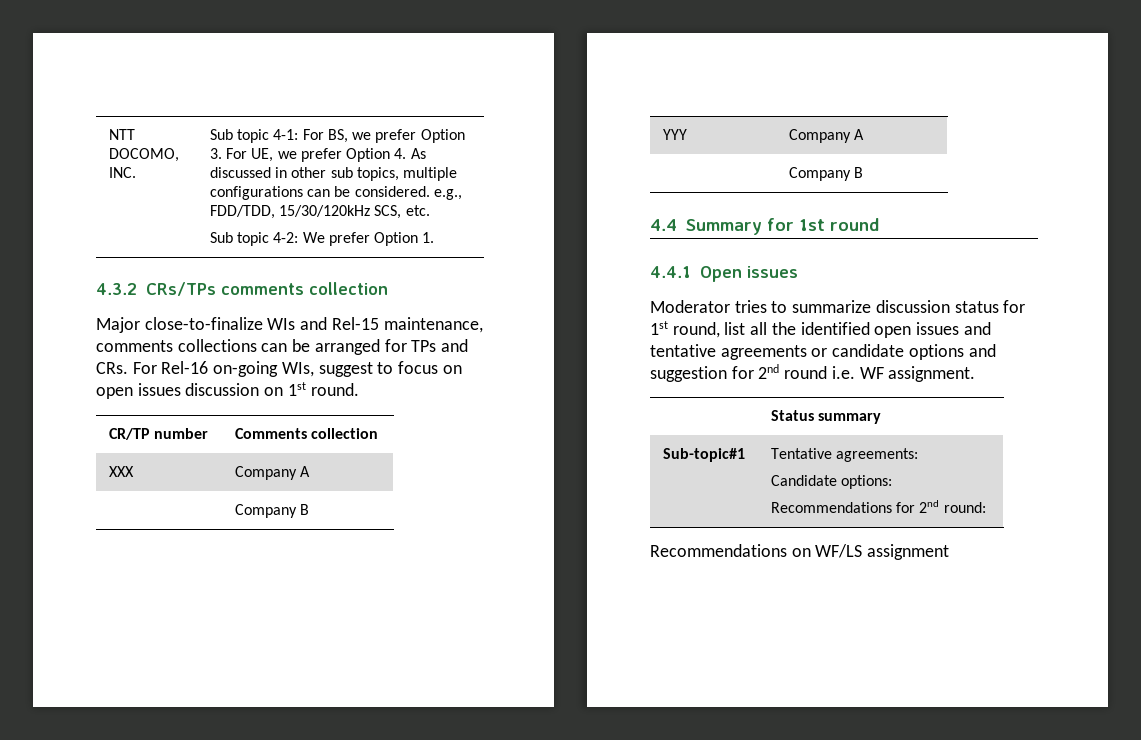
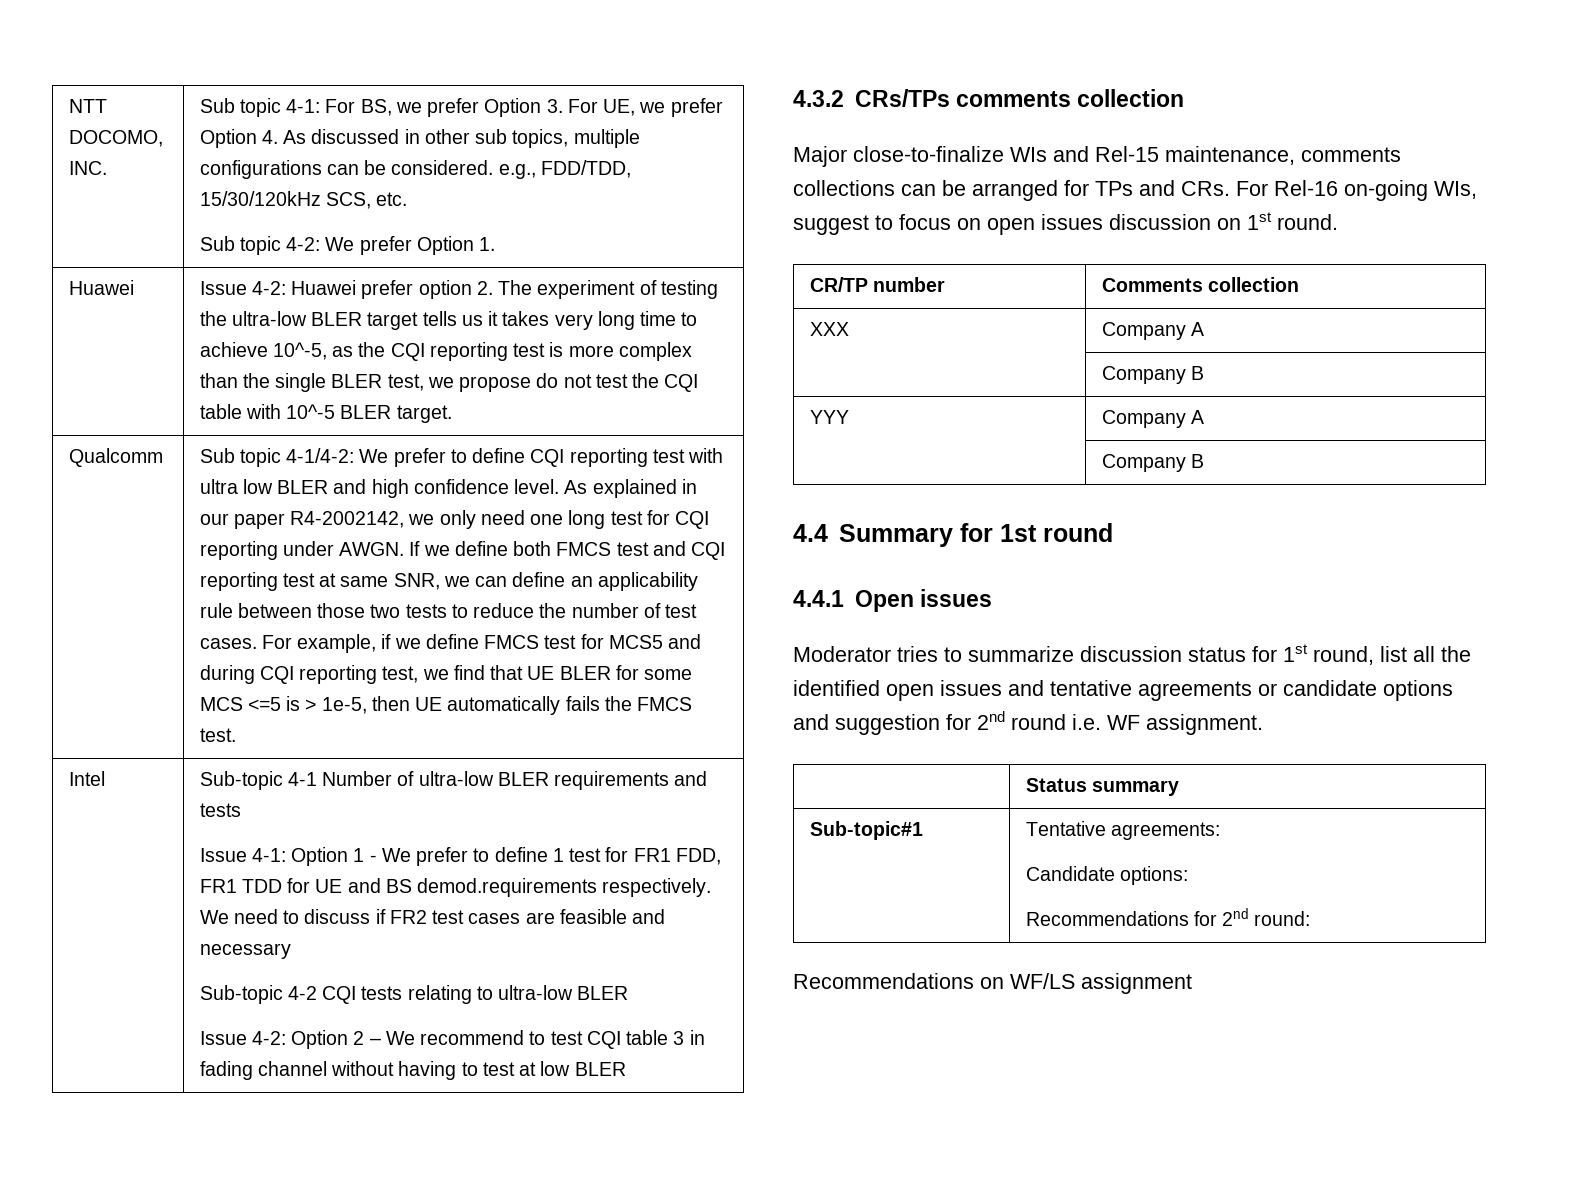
(435, 237) none -> [68,280,134,295] [199,280,718,299] [199,311,698,330] [199,342,692,361] [199,373,699,392] [199,404,452,423] [68,448,163,467] [199,448,724,467] [199,479,697,498] [199,510,710,529] [199,541,726,560] [199,572,698,591] [199,603,698,618] [199,634,702,653] [199,665,693,684] [199,696,693,715] [199,728,236,742] [68,771,105,786] [199,771,708,790] [199,803,241,817] [199,847,721,866] [199,878,712,897] [199,909,666,924] [199,943,291,959] [199,985,629,1004] [199,1030,705,1049] [199,1061,626,1080] // Huawei | Issue 4-2: Huawei prefer option 2. The experiment of testing the ultra-low BLER target tells us it takes very long time to achieve 10^-5, as the CQI reporting test is more complex than the single BLER test, we propose do not test the CQI table with 10^-5 BLER target. // Qualcomm | Sub topic 4-1/4-2: We prefer to define CQI reporting test with ultra low BLER and high confidence level. As explained in our paper R4-2002142, we only need one long test for CQI reporting under AWGN. If we define both FMCS test and CQI reporting test at same SNR, we can define an applicability rule between those two tests to reduce the number of test cases. For example, if we define FMCS test for MCS5 and during CQI reporting test, we find that UE BLER for some MCS <=5 is > 1e-5, then UE automatically fails the FMCS test. // Intel | Sub-topic 4-1 Number of ultra-low BLER requirements and tests // Issue 4-1: Option 1 - We prefer to define 1 test for FR1 FDD, FR1 TDD for UE and BS demod.requirements respectively. We need to discuss if FR2 test cases are feasible and necessary // Sub-topic 4-2 CQI tests relating to ultra-low BLER // Issue 4-2: Option 2 – We recommend to test CQI table 3 in fading channel without having to test at low BLER

